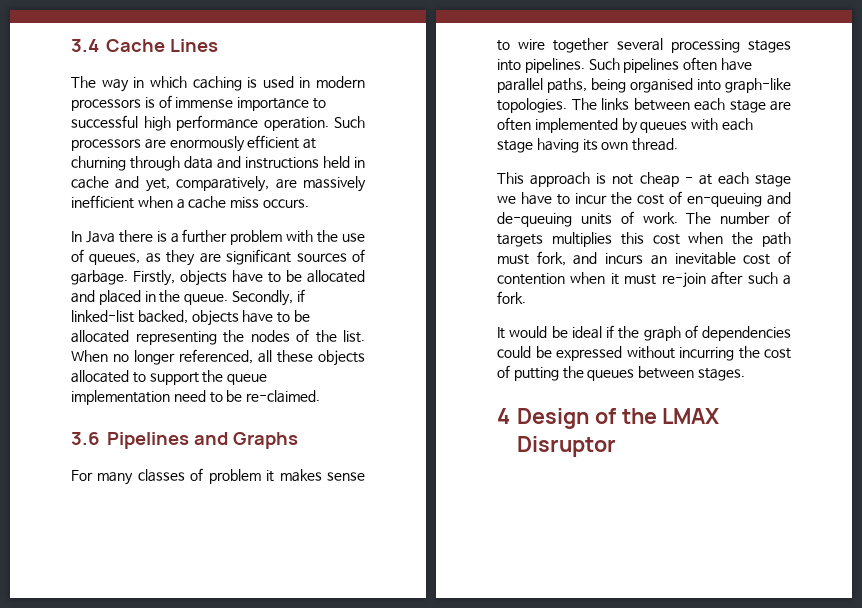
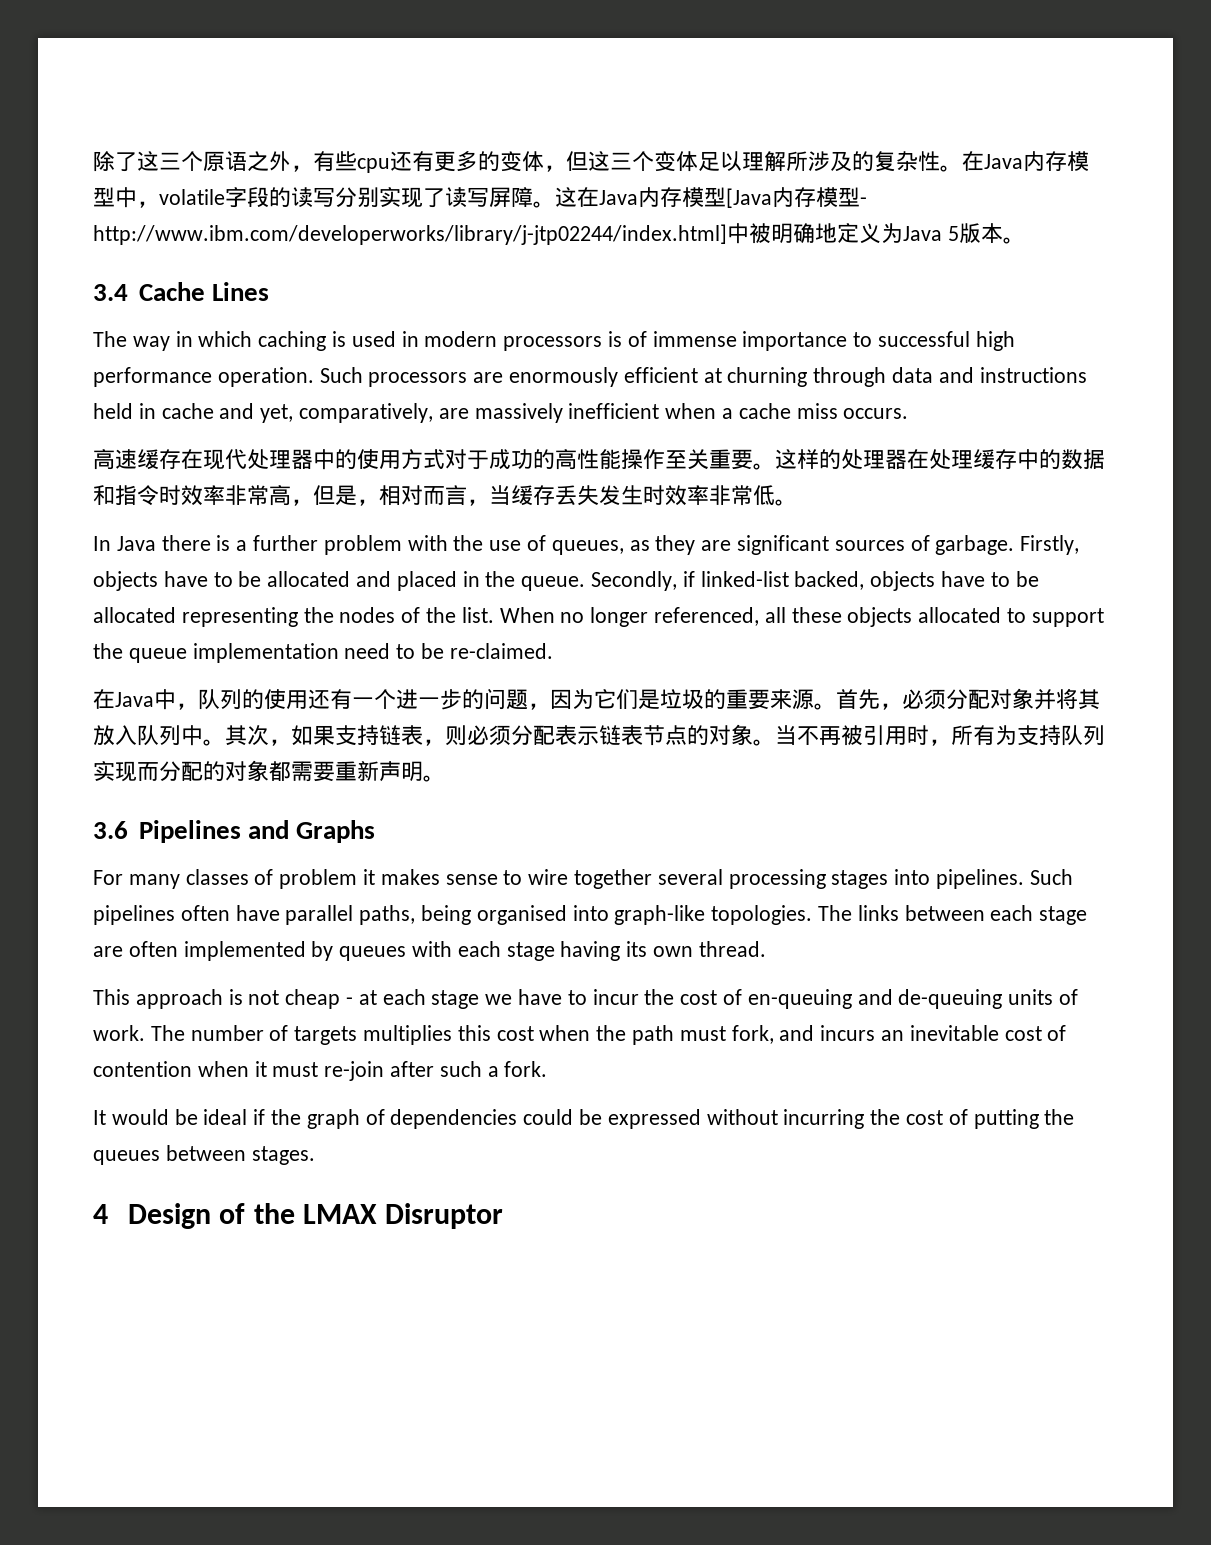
(71, 45) none -> [93,151,1089,173] [93,187,867,208] [93,223,1025,245] 除了这三个原语之外，有些cpu还有更多的变体，但这三个变体足以理解所涉及的复杂性。在Java内存模型中，volatile字段的读写分别实现了读写屏障。这在Java内存模型[Java内存模型- http://www.ibm.com/developerworks/library/j-jtp02244/index.html]中被明确地定义为Java 5版本。 //
(309, 203) none -> [93,449,1105,470] [93,485,797,506] // 高速缓存在现代处理器中的使用方式对于成功的高性能操作至关重要。这样的处理器在处理缓存中的数据和指令时效率非常高，但是，相对而言，当缓存丢失发生时效率非常低。
(321, 396) none -> [93,688,1100,710] [93,724,1105,746] [93,760,445,782] // 在Java中，队列的使用还有一个进一步的问题，因为它们是垃圾的重要来源。首先，必须分配对象并将其放入队列中。其次，如果支持链表，则必须分配表示链表节点的对象。当不再被引用时，所有为支持队列实现而分配的对象都需要重新声明。

